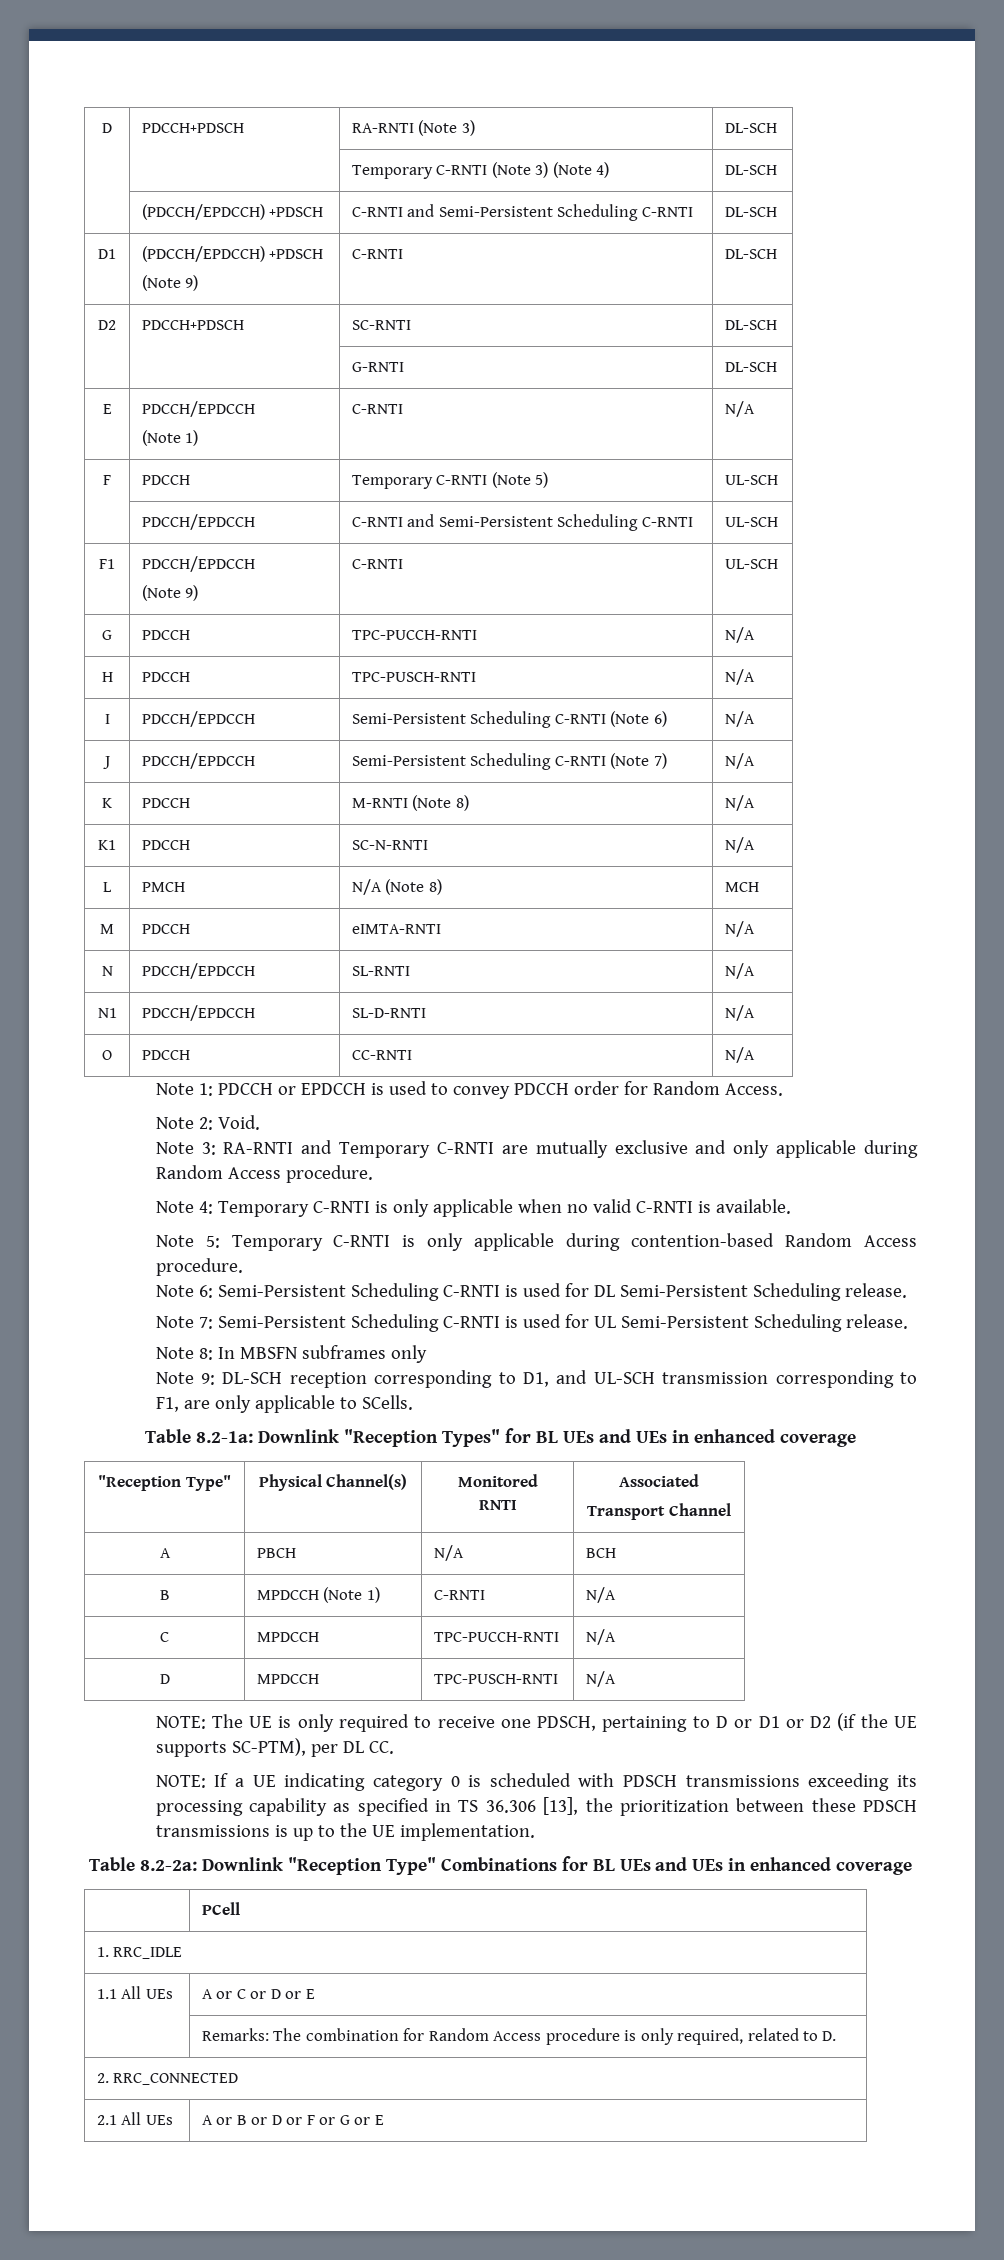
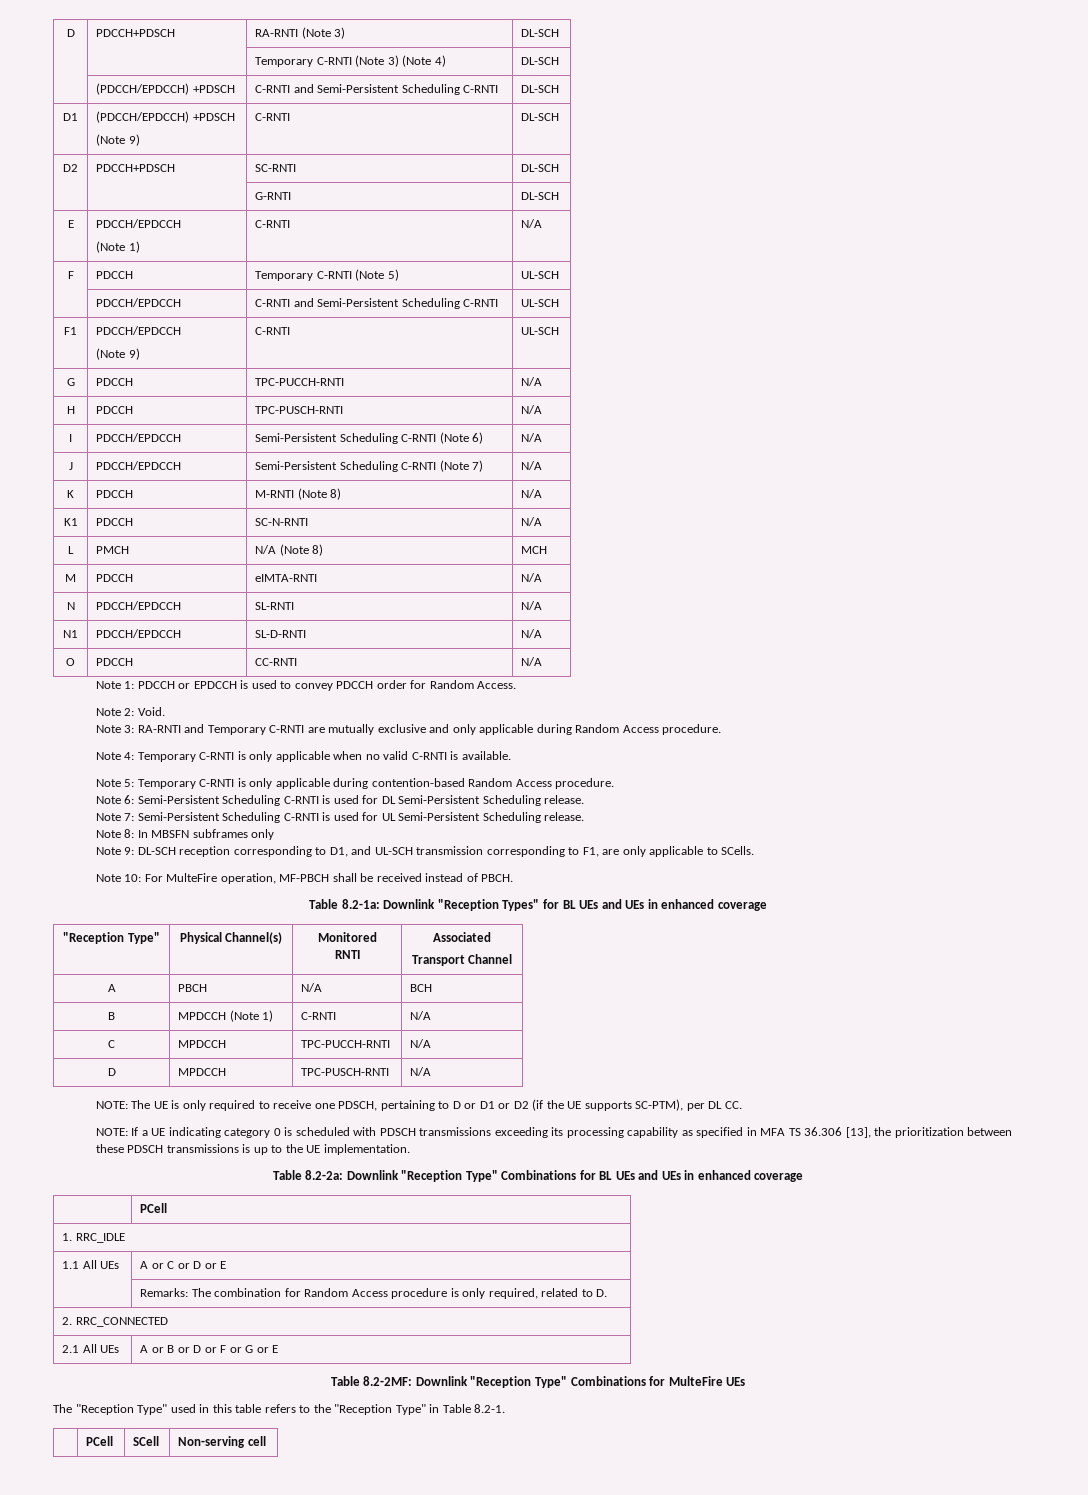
(413, 1402) none -> [95,873,514,884] // Note 10: For MulteFire operation, MF-PBCH shall be received instead of PBCH.
(452, 1806) none -> [760,1128,786,1136] MFA
(384, 2120) none -> [330,1376,746,1388] [53,1404,506,1415] [86,1436,114,1446] [133,1436,160,1446] [178,1436,266,1448] // Table 8.2-2MF: Downlink "Reception Type" Combinations for MulteFire UEs // The "Reception Type" used in this table refers to the "Reception Type" in Table 8.2-1. // | PCell | SCell | Non-serving cell

